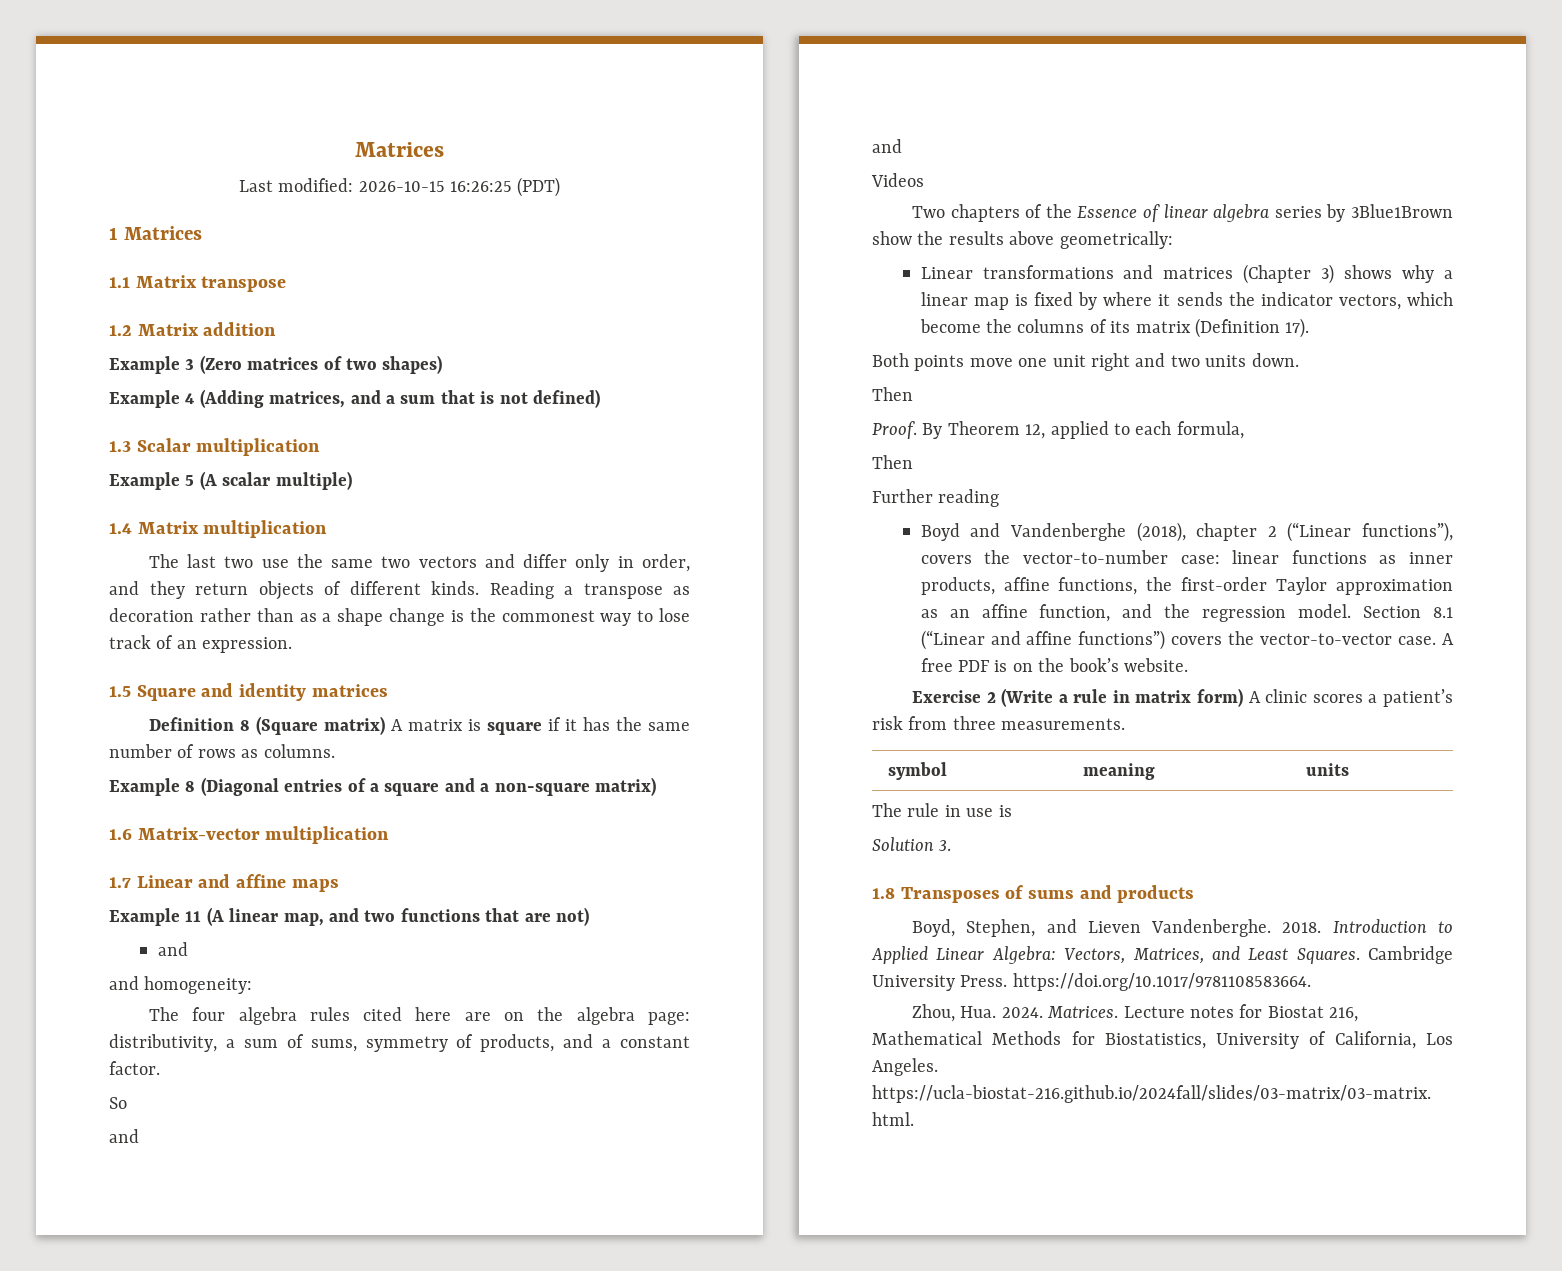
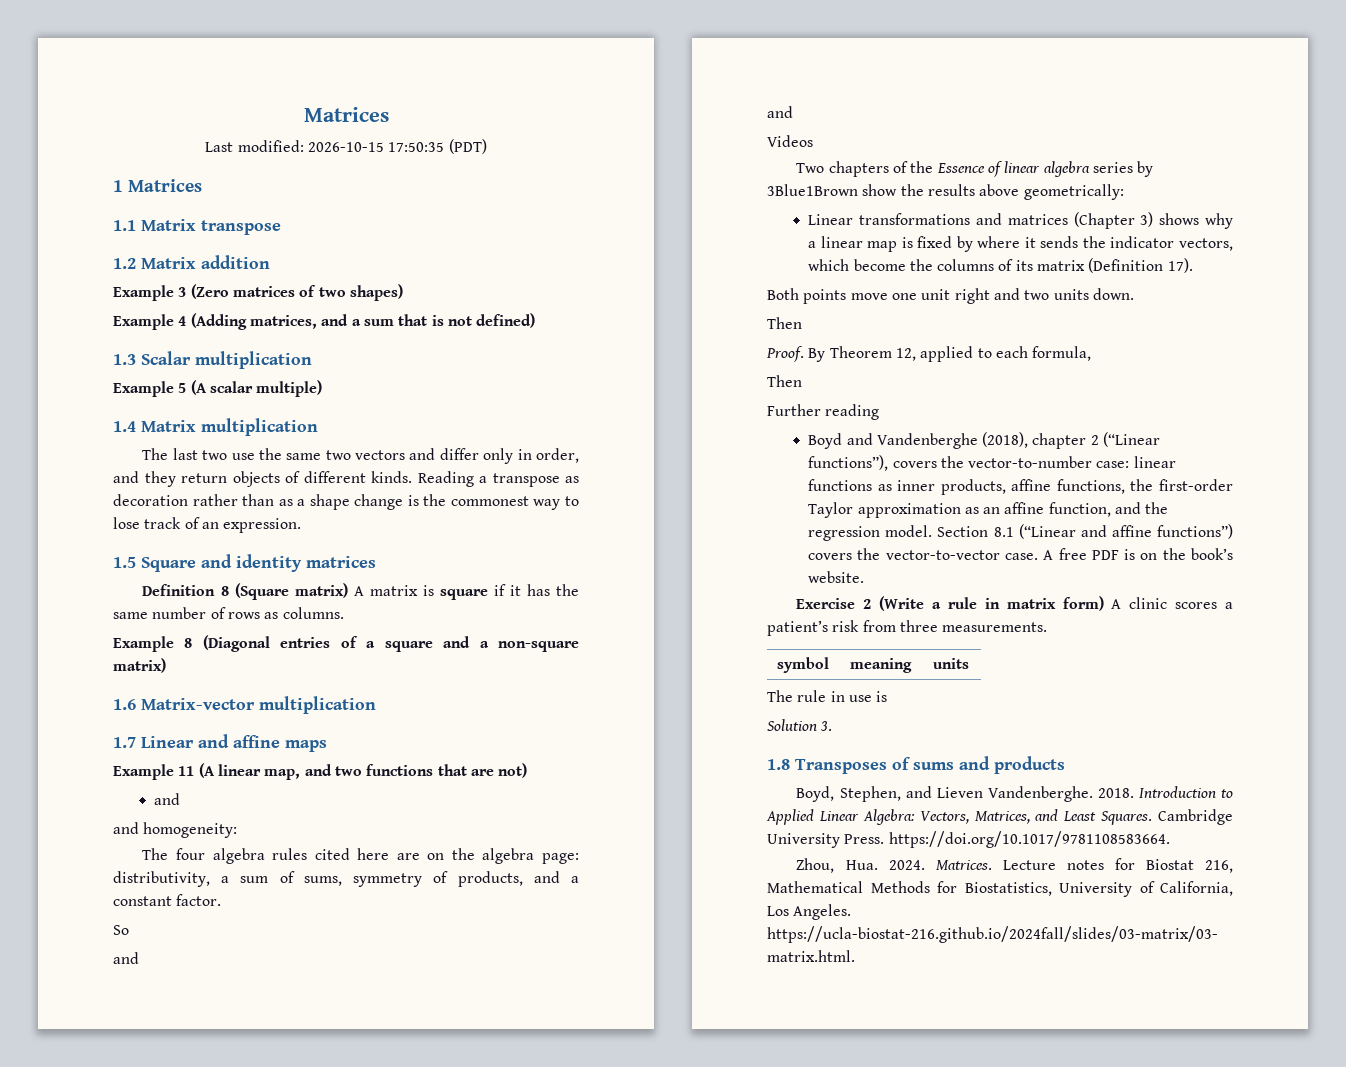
[449,181,512,192] 16:26:25 -> [388,142,445,152] 17:50:35

